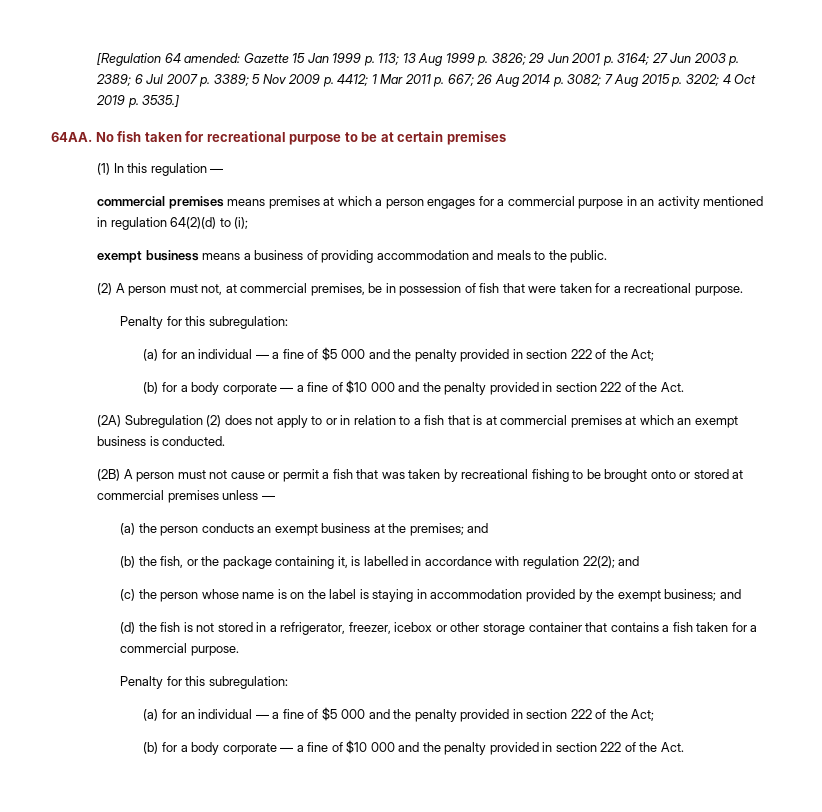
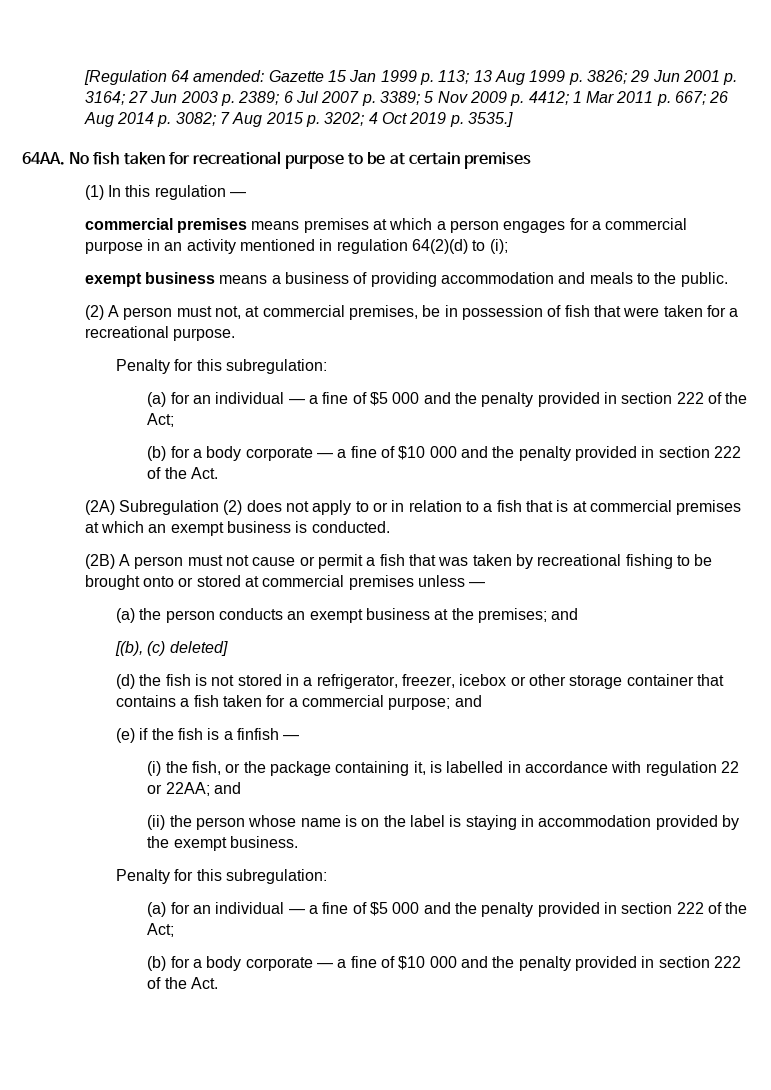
[120,556,640,569] [120,589,741,602] (b) the fish, or the package containing it, is labelled in accordance with regulation 22(2); and // (c) the person whose name is on the label is staying in accommodation provided by the exempt business; and -> [115,641,228,656] [(b), (c) deleted]
[190,646,239,656] purpose. -> [388,695,482,710] [116,728,300,743] [147,761,739,776] [147,782,242,796] [147,815,739,830] [147,836,299,851] purpose; and // (e) if the fish is a finfish — // (i) the fish, or the package containing it, is labelled in accordance with regulation 22 or 22AA; and // (ii) the person whose name is on the label is staying in accommodation provided by the exempt business.

